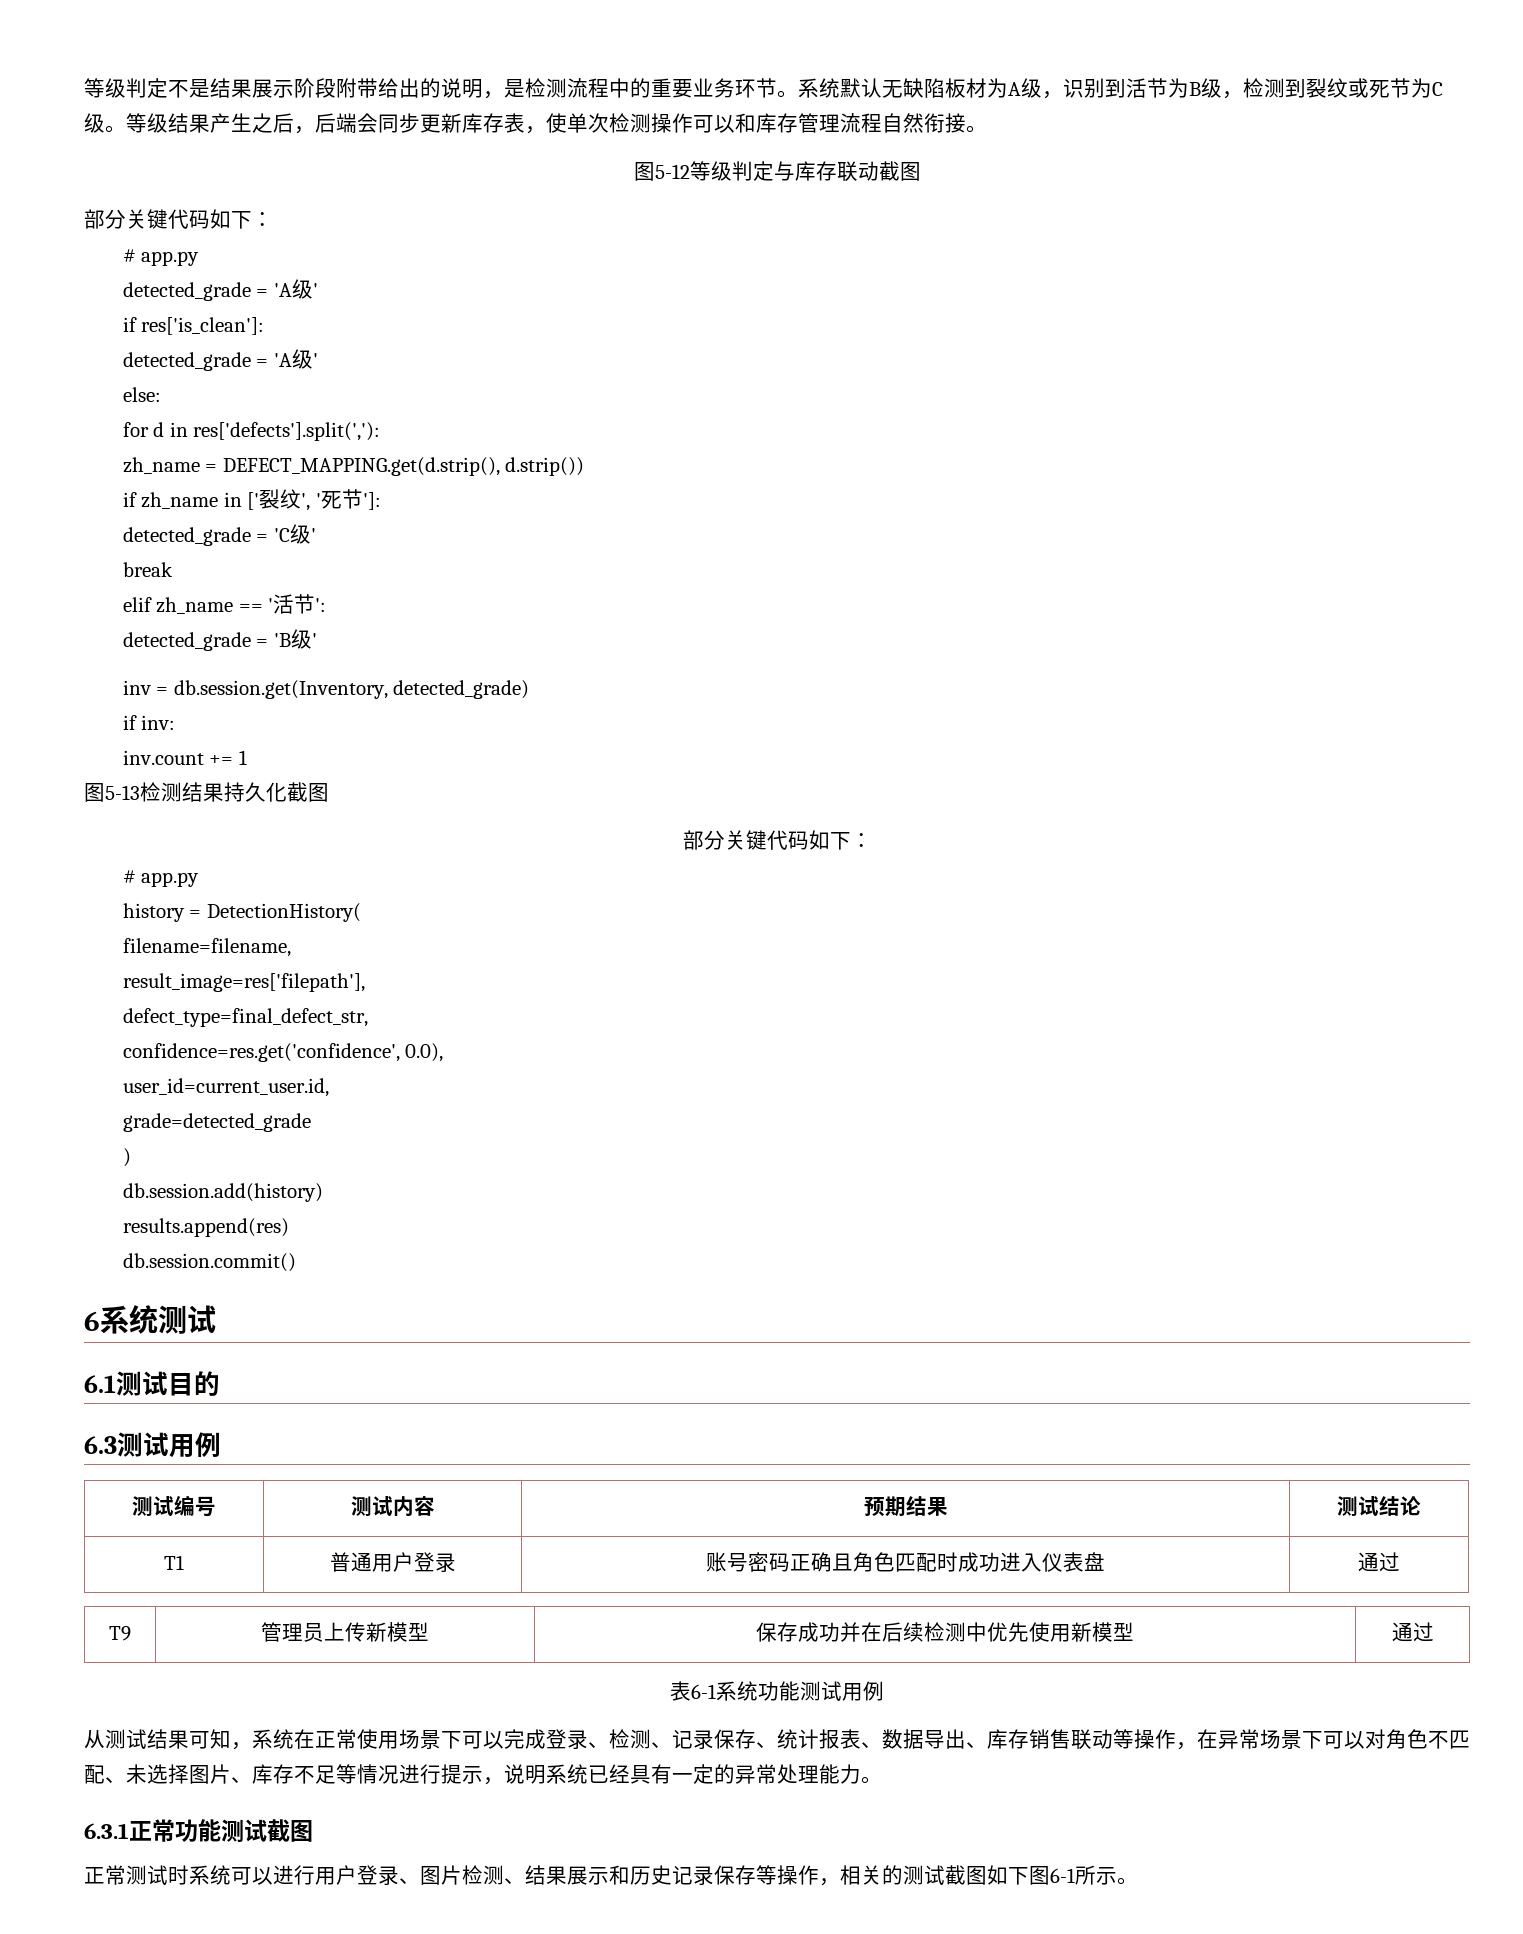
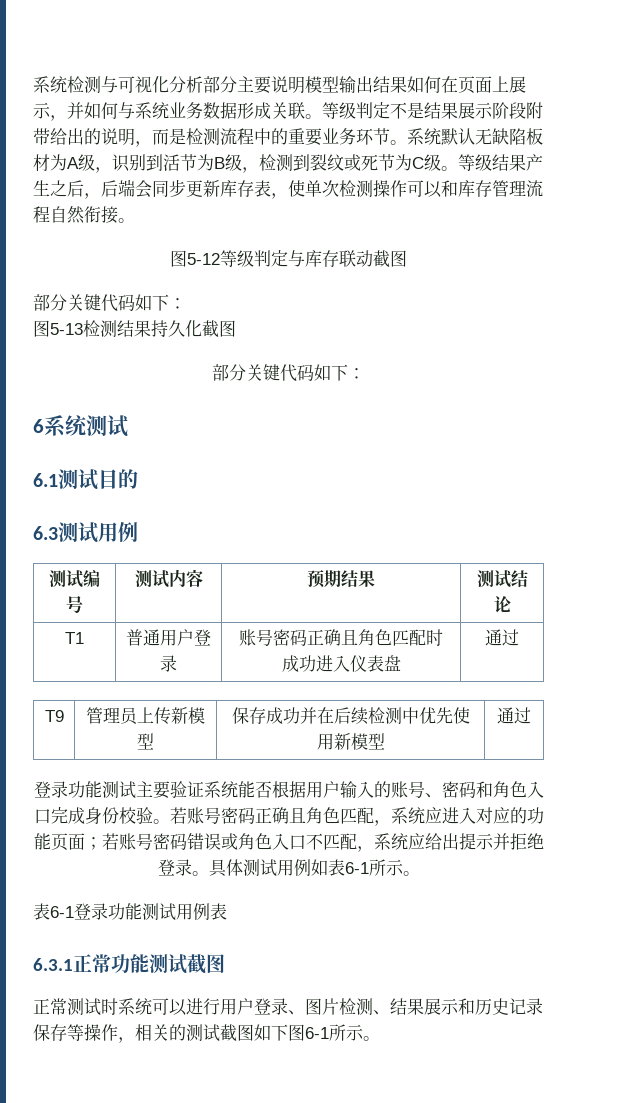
(84, 88) none -> [33,76,526,94] [33,102,322,121] 系统检测与可视化分析部分主要说明模型输出结果如何在页面上展示，并如何与系统业务数据形成关联。
(504, 95) none -> [152,128,169,145] 而
[122,249,200,266] [122,279,318,301] [122,317,265,335] [122,349,318,371] [122,387,161,402] [122,422,381,441] [122,457,585,476] [122,489,381,511] [122,524,316,546] [122,562,173,577] [122,594,327,614] [122,629,317,651] [122,680,530,699] [122,715,176,730] [122,750,247,765] // # app.py // detected_grade = 'A级' // if res['is_clean']: // detected_grade = 'A级' // else: // for d in res['defects'].split(','): // zh_name = DEFECT_MAPPING.get(d.strip(), d.strip()) // if zh_name in ['裂纹', '死节']: // detected_grade = 'C级' // break // elif zh_name == '活节': // detected_grade = 'B级' // inv = db.session.get(Inventory, detected_grade) // if inv: // inv.count += 1 -> (186, 303) none
[122,870,200,887] [122,903,361,922] [122,938,291,957] [122,973,365,992] [122,1008,368,1027] [122,1043,444,1062] [122,1078,329,1097] [122,1113,311,1132] [122,1148,131,1167] [122,1183,323,1202] [122,1218,289,1237] [122,1253,296,1272] // # app.py // history = DetectionHistory( // filename=filename, // result_image=res['filepath'], // defect_type=final_defect_str, // confidence=res.get('confidence', 0.0), // user_id=current_user.id, // grade=detected_grade // ) // db.session.add(history) // results.append(res) // db.session.commit() -> (365, 373) none
[670,1681,884,1701] [84,1729,1470,1750] [84,1764,882,1785] 表6-1系统功能测试用例 // 从测试结果可知，系统在正常使用场景下可以完成登录、检测、记录保存、统计报表、数据导出、库存销售联动等操作，在异常场景下可以对角色不匹配、未选择图片、库存不足等情况进行提示，说明系统已经具有一定的异常处理能力。 -> [33,781,544,799] [33,807,544,826] [33,833,544,852] [157,859,420,877] [33,903,227,921] 登录功能测试主要验证系统能否根据用户输入的账号、密码和角色入口完成身份校验。若账号密码正确且角色匹配，系统应进入对应的功能页面；若账号密码错误或角色入口不匹配，系统应给出提示并拒绝登录。具体测试用例如表6-1所示。 // 表6-1登录功能测试用例表

